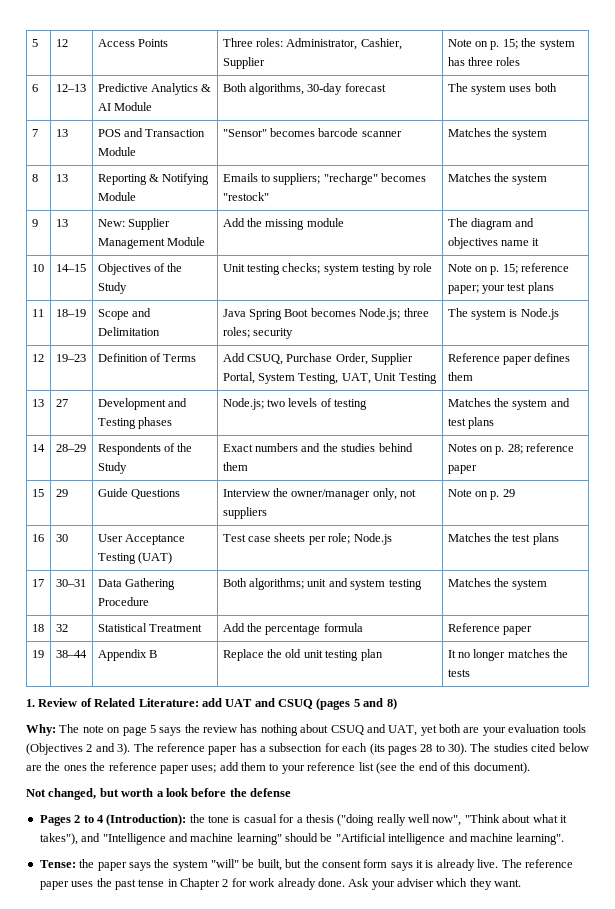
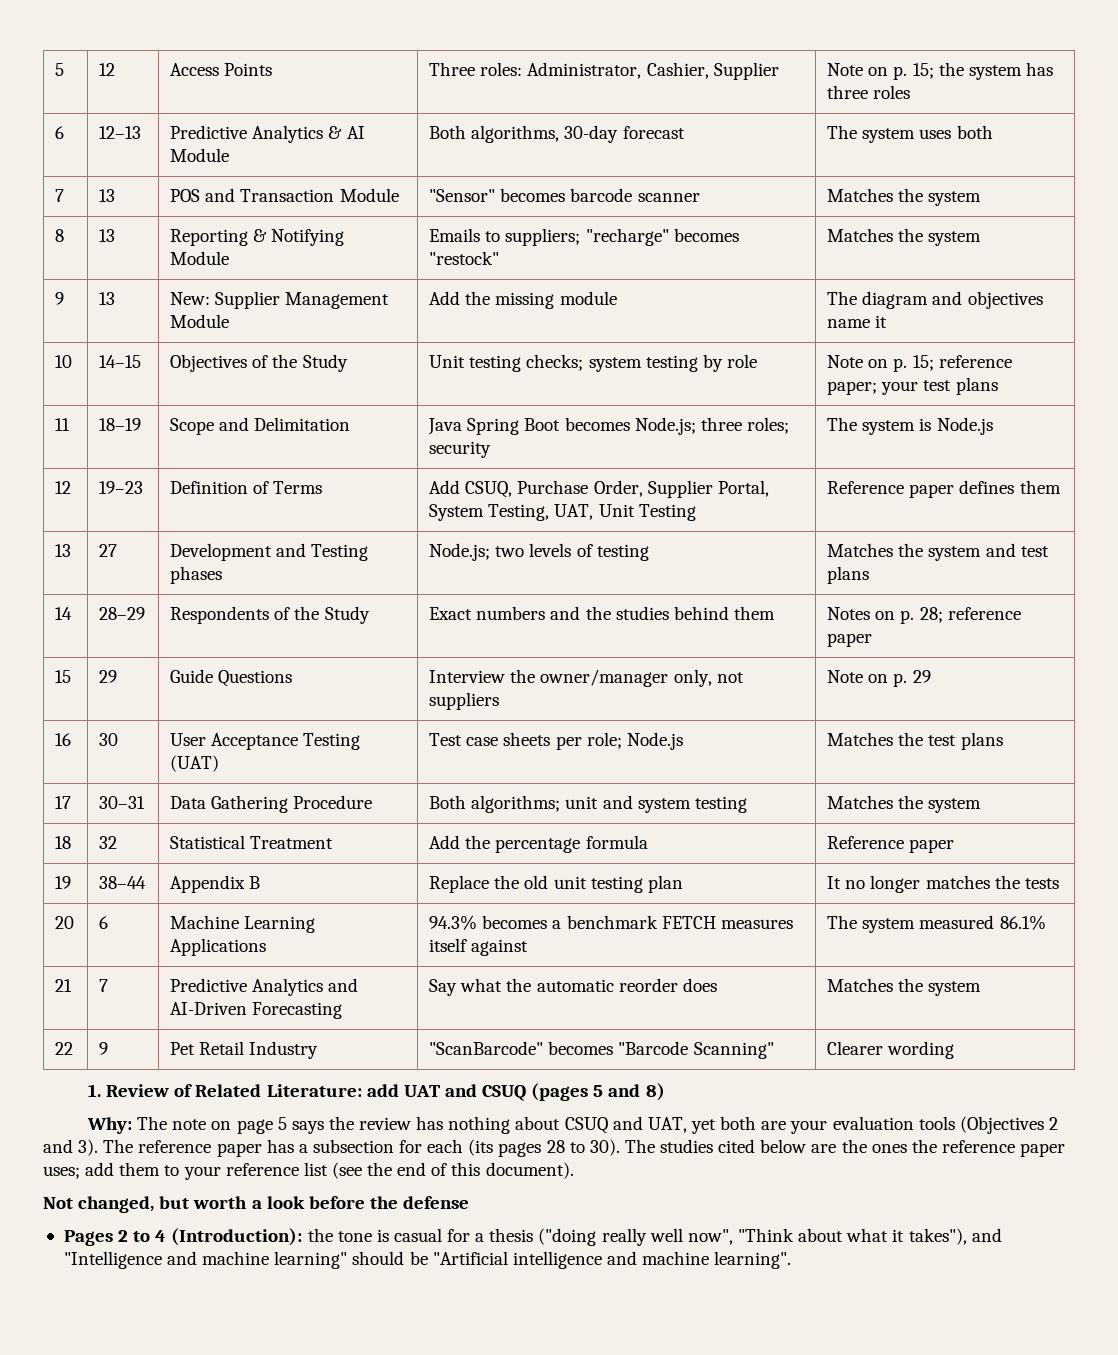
(470, 673) none -> [55,916,75,929] [99,916,109,929] [170,915,316,933] [170,938,267,956] [429,915,793,930] [429,938,529,956] [827,915,1046,933] [55,979,73,992] [99,979,109,992] [170,978,359,996] [170,1002,343,1019] [429,978,717,996] [827,978,982,996] [55,1042,74,1055] [99,1042,109,1055] [170,1041,319,1059] [429,1041,774,1059] [827,1041,955,1059] // 20 | 6 | Machine Learning Applications | 94.3% becomes a benchmark FETCH measures itself against | The system measured 86.1% // 21 | 7 | Predictive Analytics and AI-Driven Forecasting | Say what the automatic reorder does | Matches the system // 22 | 9 | Pet Retail Industry | "ScanBarcode" becomes "Barcode Scanning" | Clearer wording
[39,859,573,871] [39,878,522,890] // Tense: the paper says the system "will" be built, but the consent form says it is already live. The reference paper uses the past tense in Chapter 2 for work already done. Ask your adviser which they want. -> (792, 1260) none

